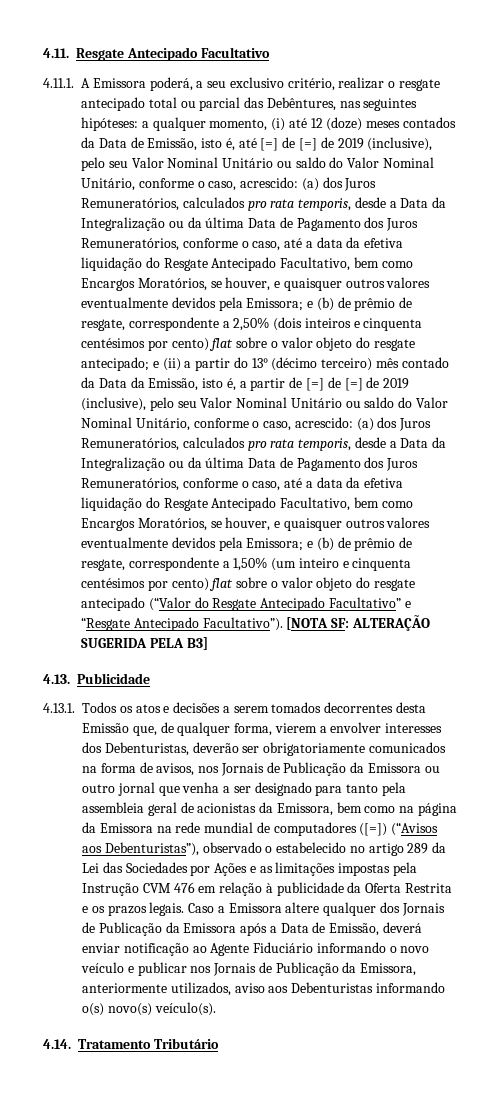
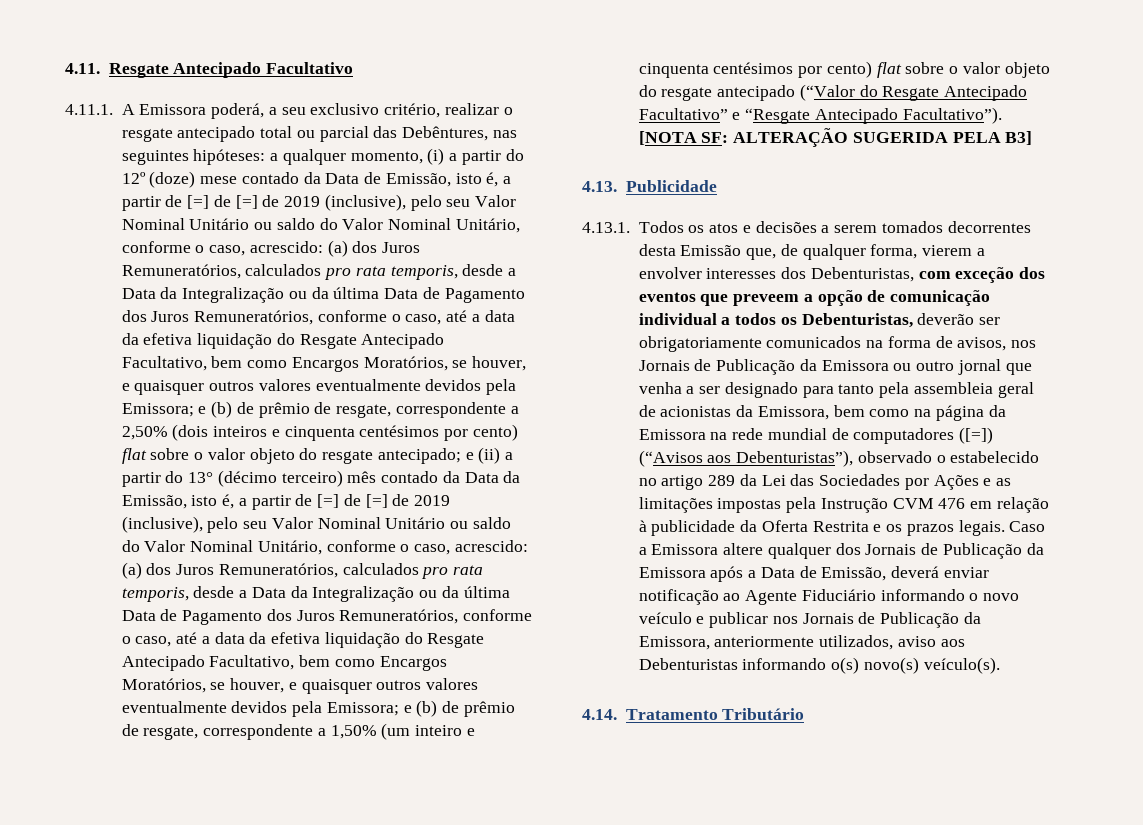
[288,117,457,131] até 12 (doze) meses contados -> [449,149,524,165] [121,171,299,188] a partir do 12º (doze) mese contado
[238,138,257,148] até -> [503,176,512,184] [121,195,183,211] a partir de
(189, 749) none -> [918,267,1046,283] [638,290,991,306] [638,313,913,328] com exceção dos eventos que preveem a opção de comunicação individual a todos os Debenturistas,

